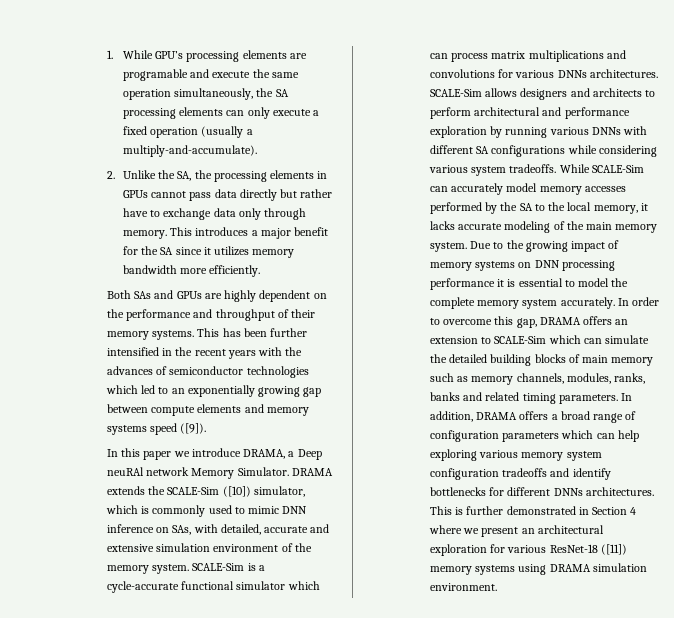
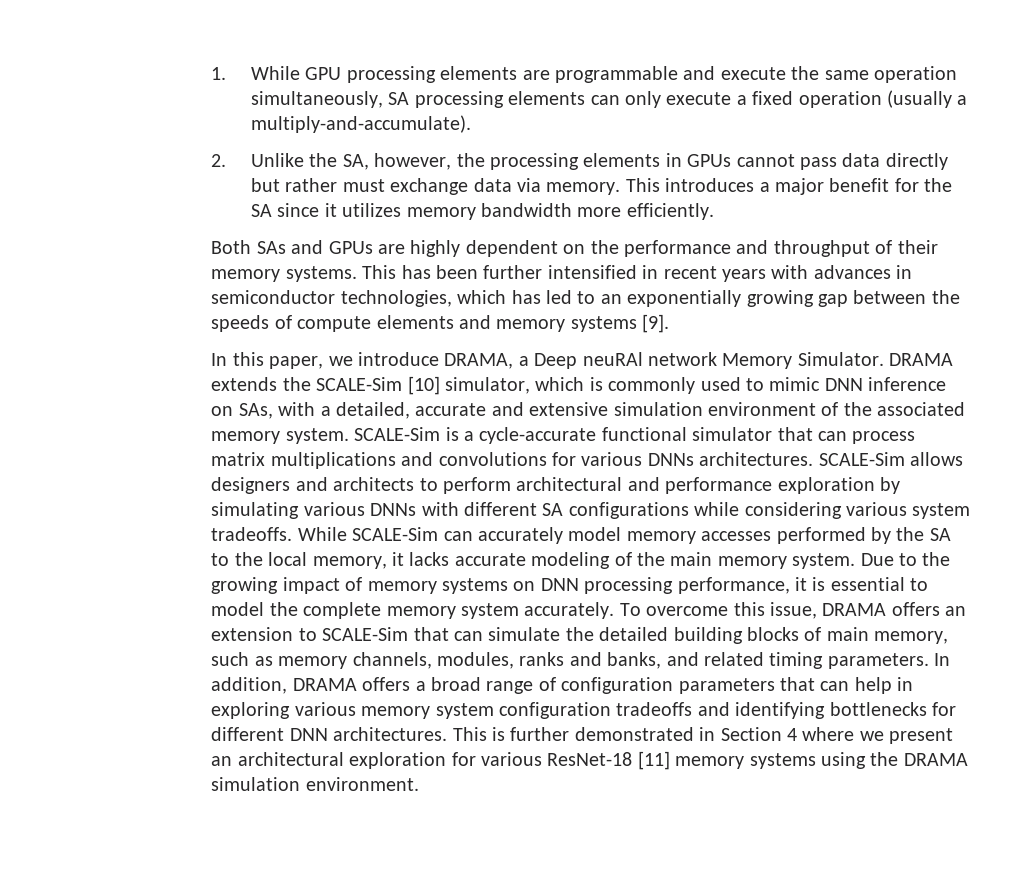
[155,51,184,59] GPU’s -> [305,67,342,80] GPU
[122,69,188,81] programable -> [554,66,678,83] programmable
[256,88,274,97] the -> (383, 99) none
(192, 176) none -> [374,153,452,170] however,
[122,208,307,220] have to exchange data only through -> [342,178,541,195] must exchange data via
[175,347,193,356] the -> (659, 272) none
[285,347,303,356] [106,366,309,378] [105,385,138,394] the advances of semiconductor technologies which -> [813,265,913,279] [211,290,541,307] advances in semiconductor technologies, which has
(148, 408) none -> [931,290,960,304] [211,315,292,332] the speeds of
[150,423,207,435] speed ([9]). -> [642,314,670,333] [9].
[143,451,172,460] paper -> [269,356,324,369] paper,
[222,486,251,497] ([10]) -> [407,376,440,395] [10]
(218, 528) none -> [320,406,331,416] a
(312, 547) none -> [877,402,966,416] associated
[287,581,320,590] which -> [777,427,813,441] that
[505,127,548,138] running -> [211,502,300,519] simulating
[429,278,495,290] performance -> [677,577,790,594] performance,
[617,297,660,306] [429,318,440,325] In order to -> [619,603,641,616] To
[516,318,537,328] gap, -> [769,602,817,619] issue,
[548,335,581,344] which -> [413,627,449,641] that
[611,357,654,366] memory -> [874,631,949,644] memory,
[614,373,646,384] [429,392,460,401] ranks, banks -> [519,652,662,669] ranks and banks,
[561,430,594,439] which -> [779,677,815,691] that
(639, 436) none -> [897,677,914,691] in
[572,468,611,480] identify -> [735,702,826,719] identifying
[553,488,583,496] DNNs -> [289,728,328,741] DNN
[600,544,627,555] ([11]) -> [637,751,670,770] [11]
(547, 569) none -> [870,752,899,766] the

